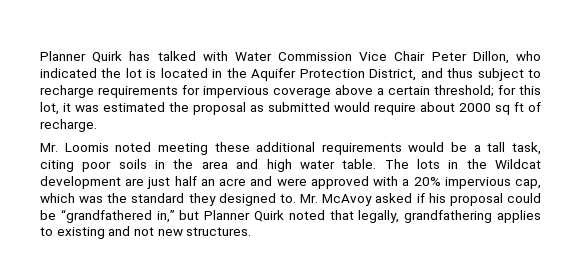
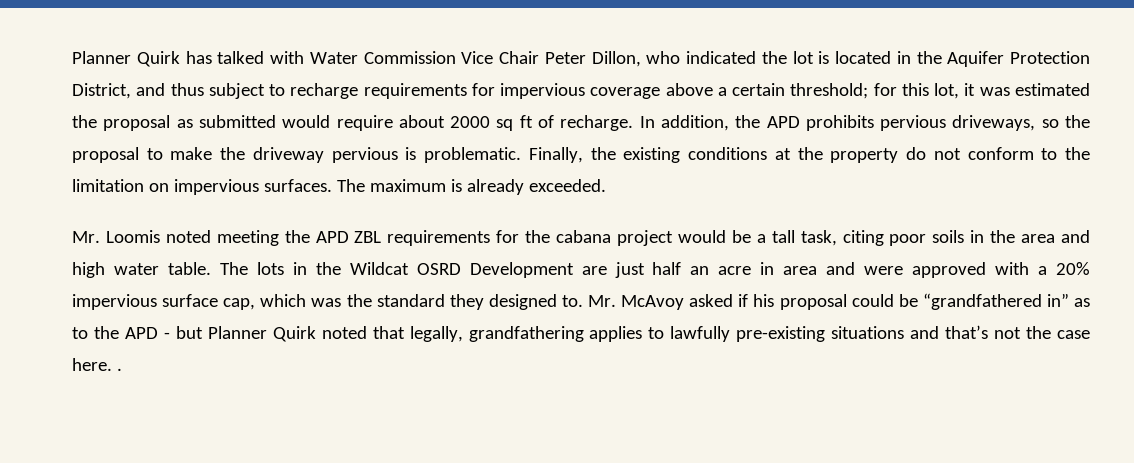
[40,142,402,155] // Mr. Loomis noted meeting these additional requirements -> [639,115,1090,131] [72,147,1090,163] [72,179,606,195] [72,230,674,246] In addition, the APD prohibits pervious driveways, so the proposal to make the driveway pervious is problematic. Finally, the existing conditions at the property do not conform to the limitation on impervious surfaces. The maximum is already exceeded. // Mr. Loomis noted meeting the APD ZBL requirements for the cabana project
[40,176,121,189] development -> [416,262,574,278] OSRD Development
(247, 182) none -> [760,262,818,275] in area
(511, 183) none -> [162,294,219,307] surface
[156,210,175,223] in,” -> [1046,293,1091,307] [72,326,170,339] in” as to the APD -
[56,226,252,239] existing and not new structures. -> [670,325,1091,342] [72,358,122,371] lawfully pre-existing situations and that’s not the case here. .

